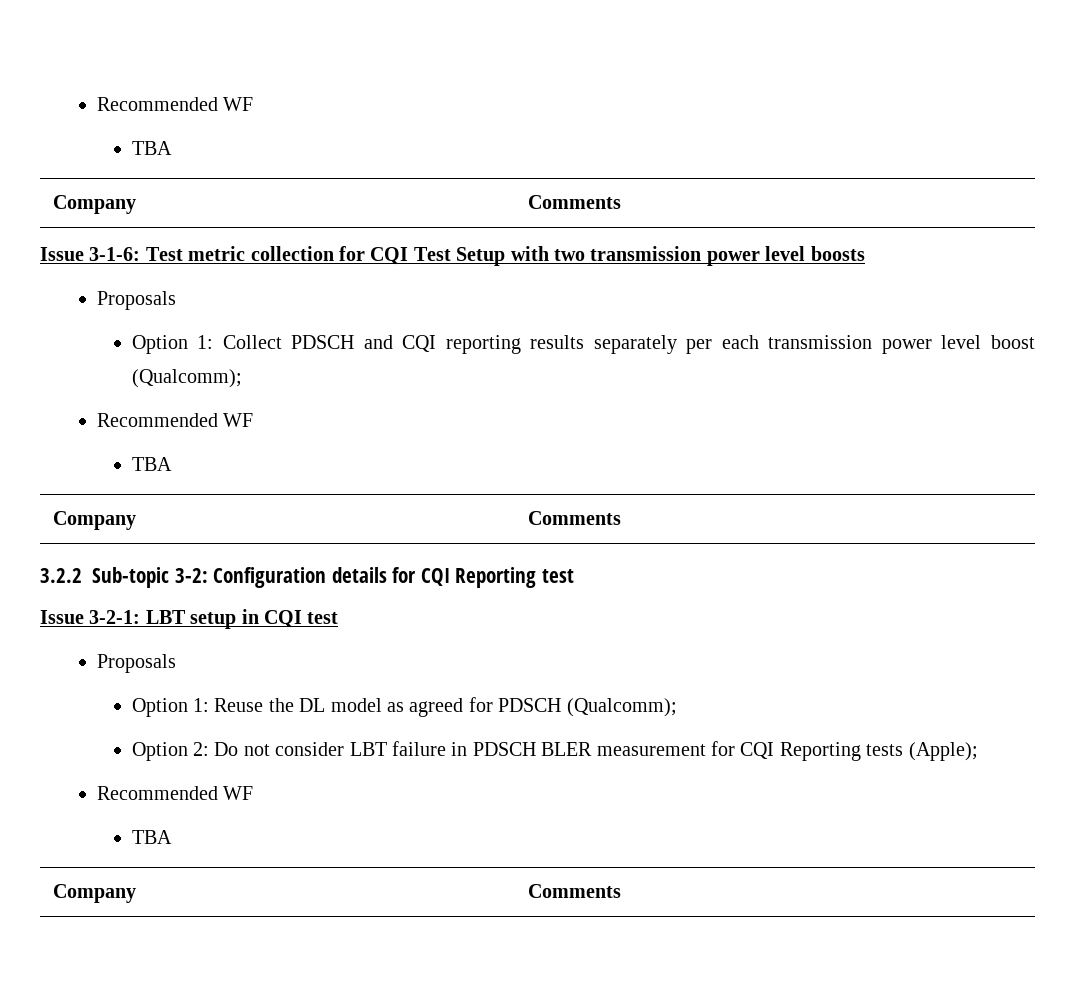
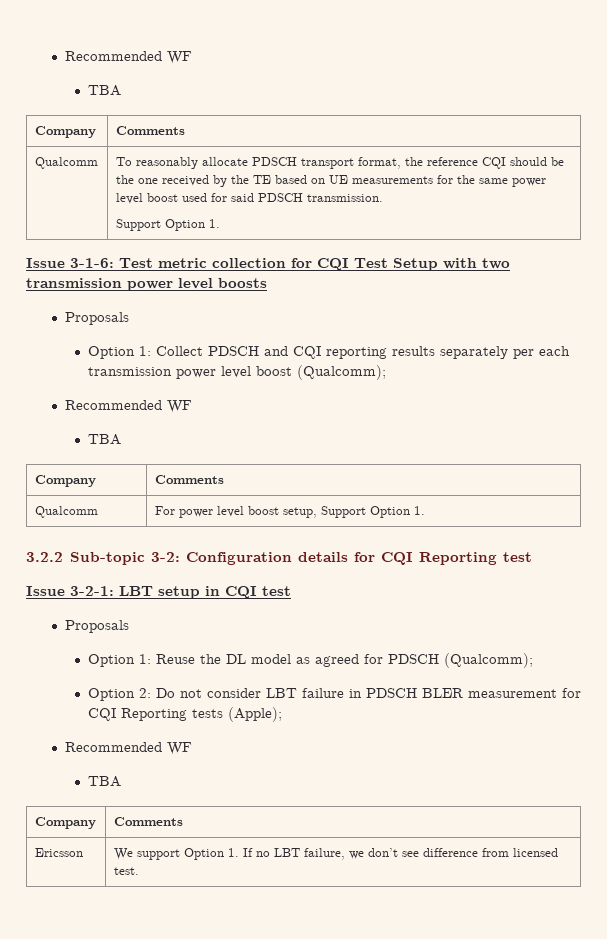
[96,97,254,111] [131,141,172,155] [53,195,137,214] [528,195,622,209] Recommended WF // TBA // Company | Comments -> [64,51,192,64] [87,85,121,96] [34,126,96,138] [115,126,185,135] [34,157,98,169] [115,157,564,169] [115,175,546,187] [115,193,383,204] [115,219,220,231] Recommended WF // TBA // Company | Comments // Qualcomm | To reasonably allocate PDSCH transport format, the reference CQI should be the one received by the TE based on UE measurements for the same power level boost used for said PDSCH transmission. // Support Option 1.
(622, 518) none -> [34,506,98,518] [154,506,425,518] // Qualcomm | For power level boost setup, Support Option 1.
(622, 891) none -> [34,848,83,857] [113,848,558,860] [113,867,139,875] // Ericsson | We support Option 1. If no LBT failure, we don’t see difference from licensed test.

